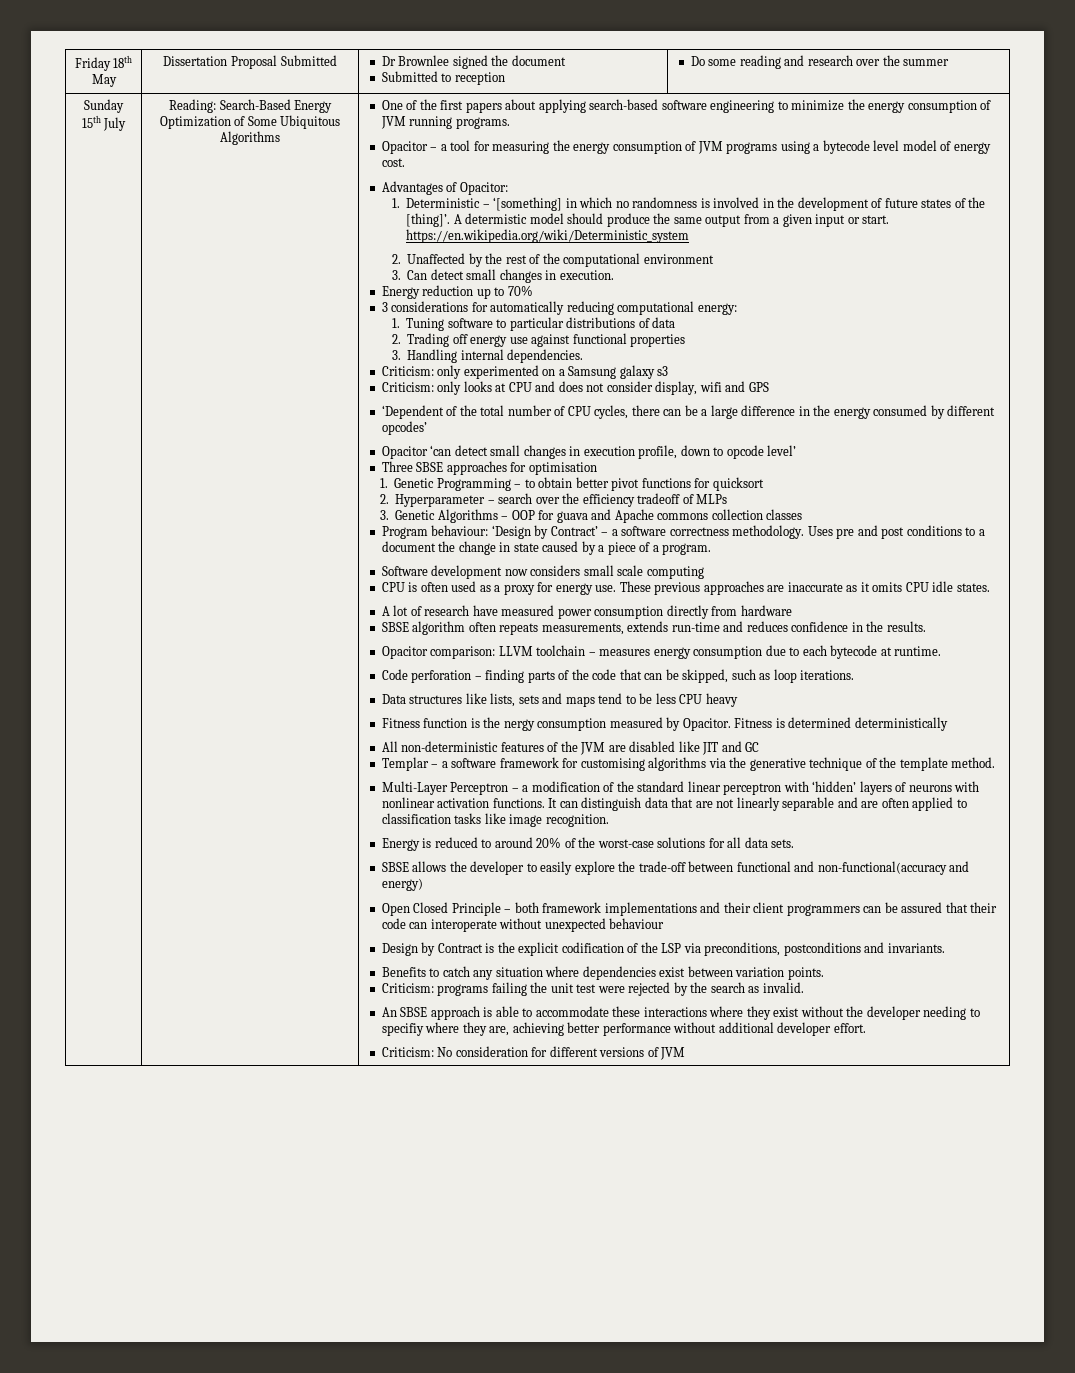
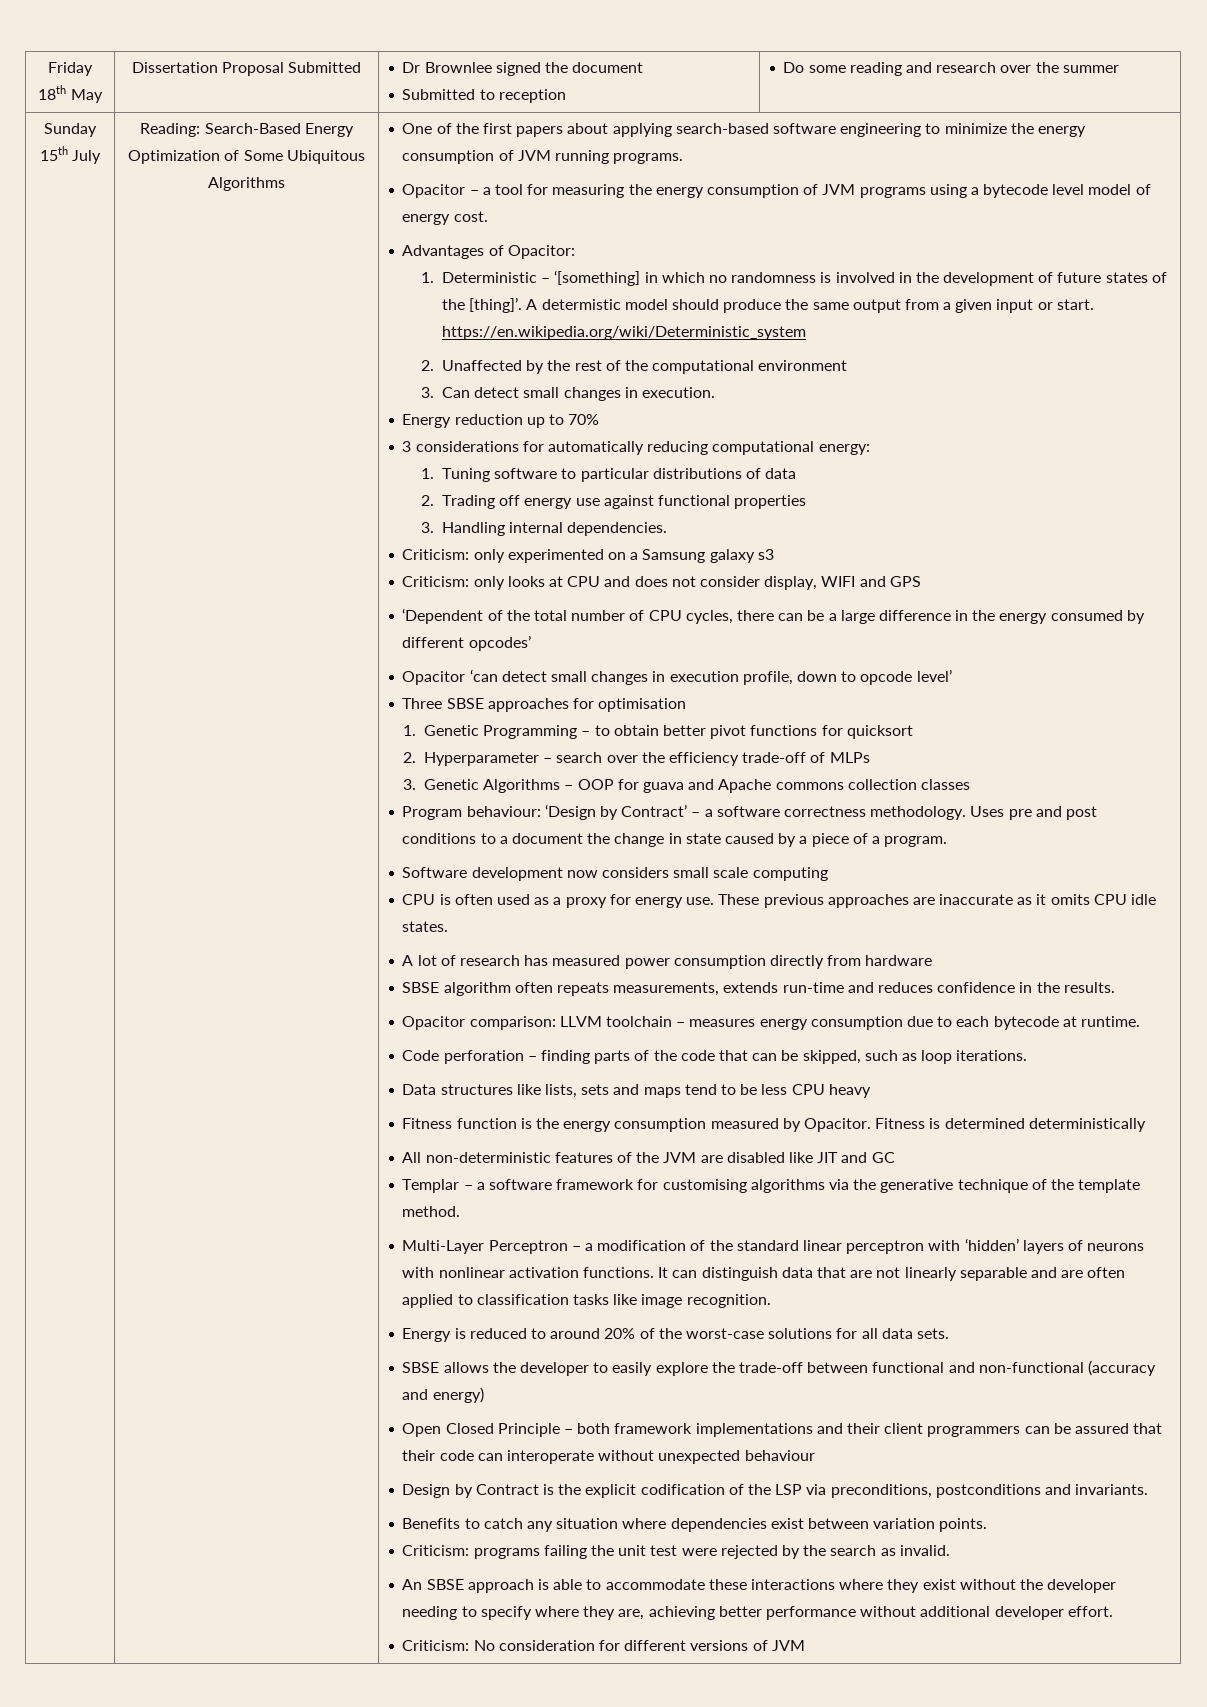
[699,382,722,392] wifi -> [821,576,856,587] WIFI
[637,493,681,504] tradeoff -> [742,752,807,763] trade-off
[472,605,498,616] have -> [524,955,549,966] has
[503,719,535,731] nergy -> [563,1121,612,1132] energy
[817,861,947,875] non-functional(accuracy -> [978,1360,1156,1376] non-functional (accuracy
[381,1023,424,1036] specifiy -> [480,1606,532,1620] specify

